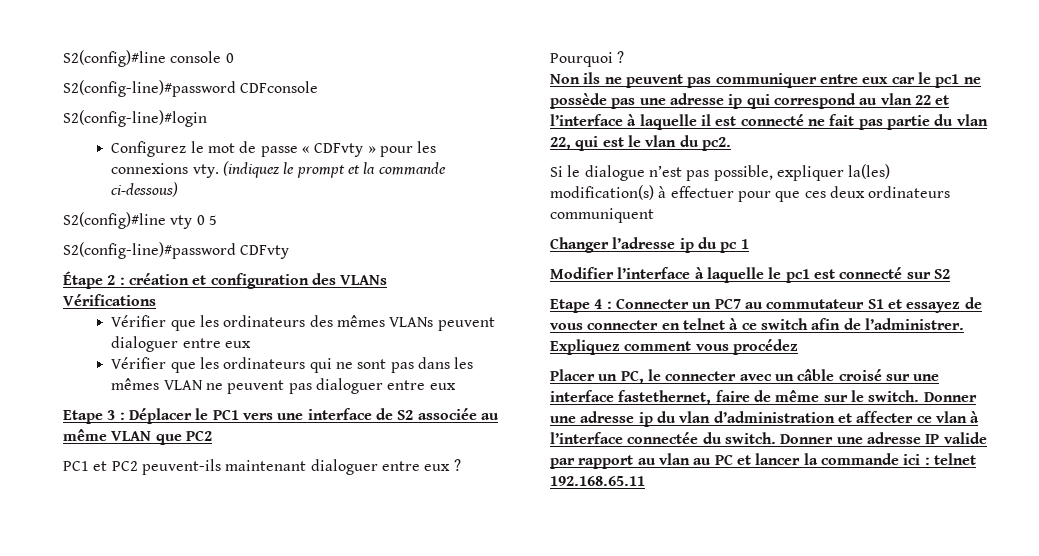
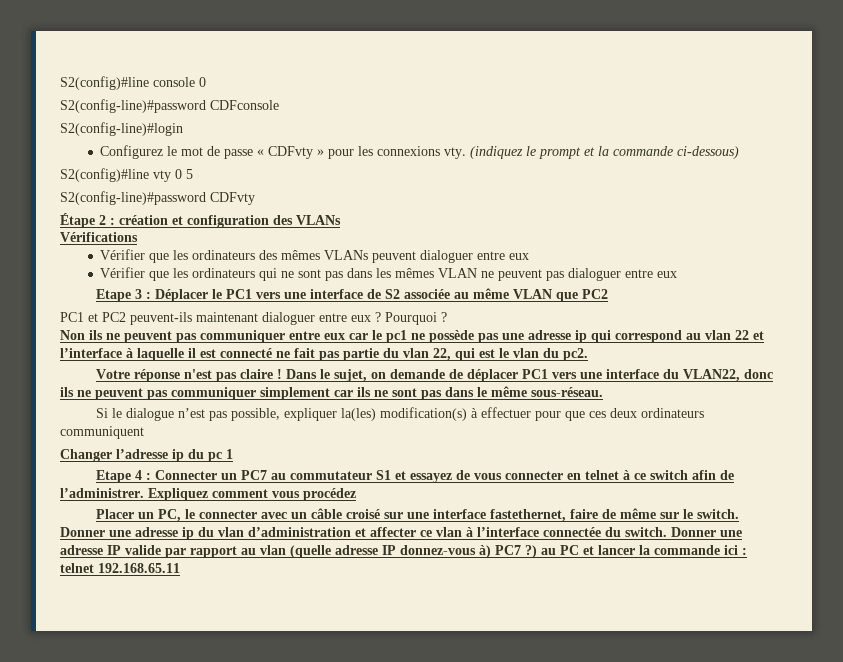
(731, 144) none -> [96,369,774,382] [60,386,603,400] // Votre réponse n'est pas claire ! Dans le sujet, on demande de déplacer PC1 vers une interface du VLAN22, donc ils ne peuvent pas communiquer simplement car ils ne sont pas dans le même sous-réseau.
[550,267,950,283] // Modifier l’interface à laquelle le pc1 est connecté sur S2 -> (233, 454) none
(690, 459) none -> [290,545,537,558] (quelle adresse IP donnez-vous à) PC7 ?)

